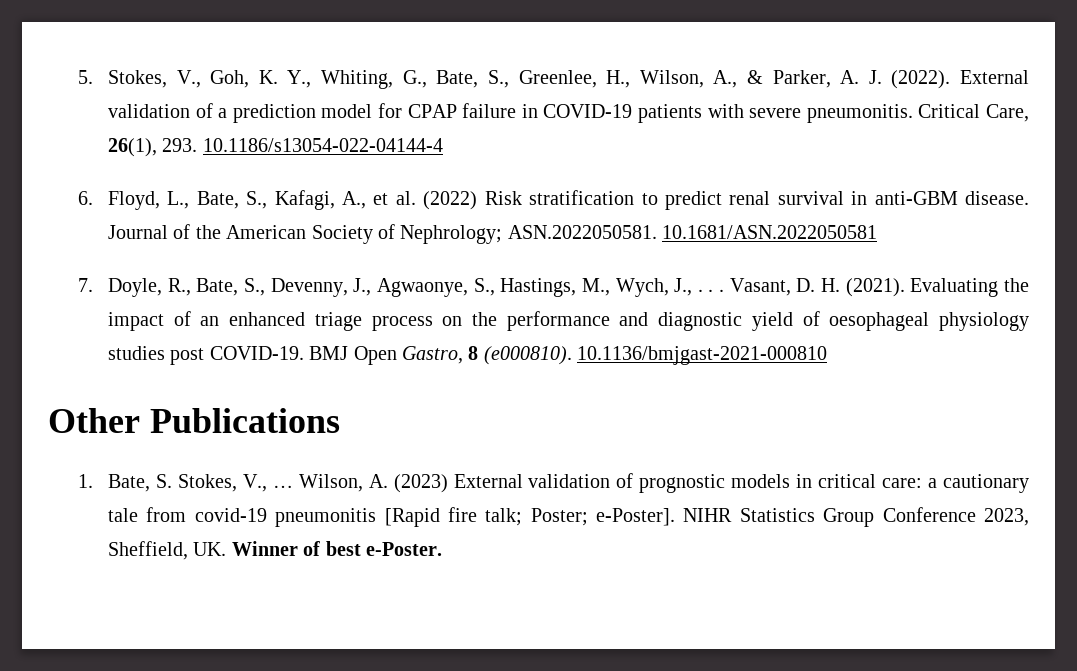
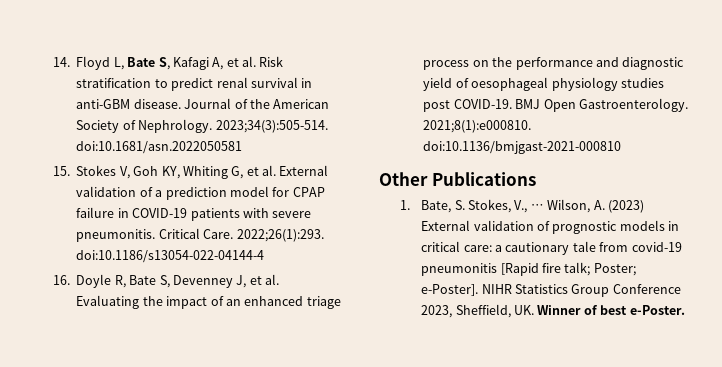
[78,70,951,89] 5. Stokes, V., Goh, K. Y., Whiting, G., Bate, S., Greenlee, H., Wilson, A., & Parker, A. J. (2022). -> [53,56,284,70] [76,77,313,91] [76,98,330,109] [76,119,328,133] [76,141,243,154] [53,165,276,179] 14. Floyd L, Bate S, Kafagi A, et al. Risk stratification to predict renal survival in anti-GBM disease. Journal of the American Society of Nephrology. 2023;34(3):505-514. doi:10.1681/asn.2022050581 // 15. Stokes V, Goh KY, Whiting G, et al.
[986,104,1030,122] [108,138,443,157] [78,190,1030,210] [108,224,878,244] [78,278,905,297] Care, 26(1), 293. 10.1186/s13054-022-04144-4 // 6. Floyd, L., Bate, S., Kafagi, A., et al. (2022) Risk stratification to predict renal survival in anti‑GBM disease. Journal of the American Society of Nephrology; ASN.2022050581. 10.1681/ASN.2022050581 // 7. Doyle, R., Bate, S., Devenny, J., Agwaonye, S., Hastings, M., Wych, J., . . . Vasant, D. H. (2021). -> [203,229,324,242] [76,250,265,263] [53,274,279,288] Care. 2022;26(1):293. doi:10.1186/s13054-022-04144-4 // 16. Doyle R, Bate S, Devenney J, et al.
[402,346,828,365] Gastro, 8 (e000810). 10.1136/bmjgast-2021-000810 -> [578,98,688,112] [423,120,532,133] [423,141,622,154] Gastroenterology. 2021;8(1):e000810. doi:10.1136/bmjgast-2021-000810

